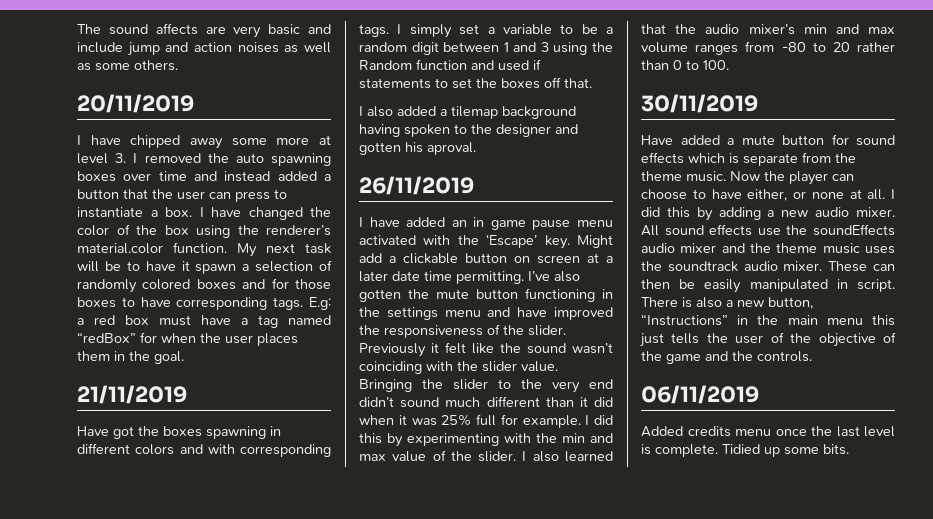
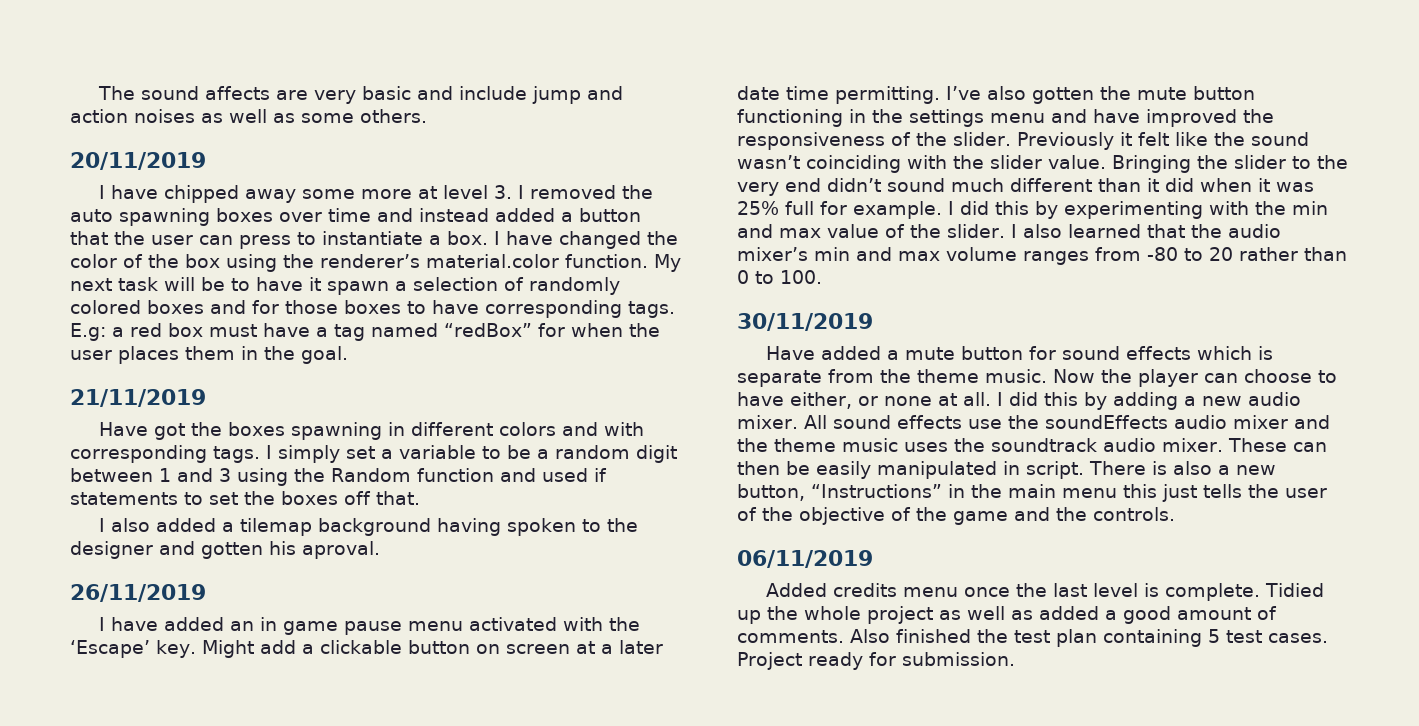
[784,444,849,455] some bits. -> [767,606,1277,624] [737,629,1328,647] [737,652,1015,670] the whole project as well as added a good amount of comments. Also finished the test plan containing 5 test cases. Project ready for submission.

